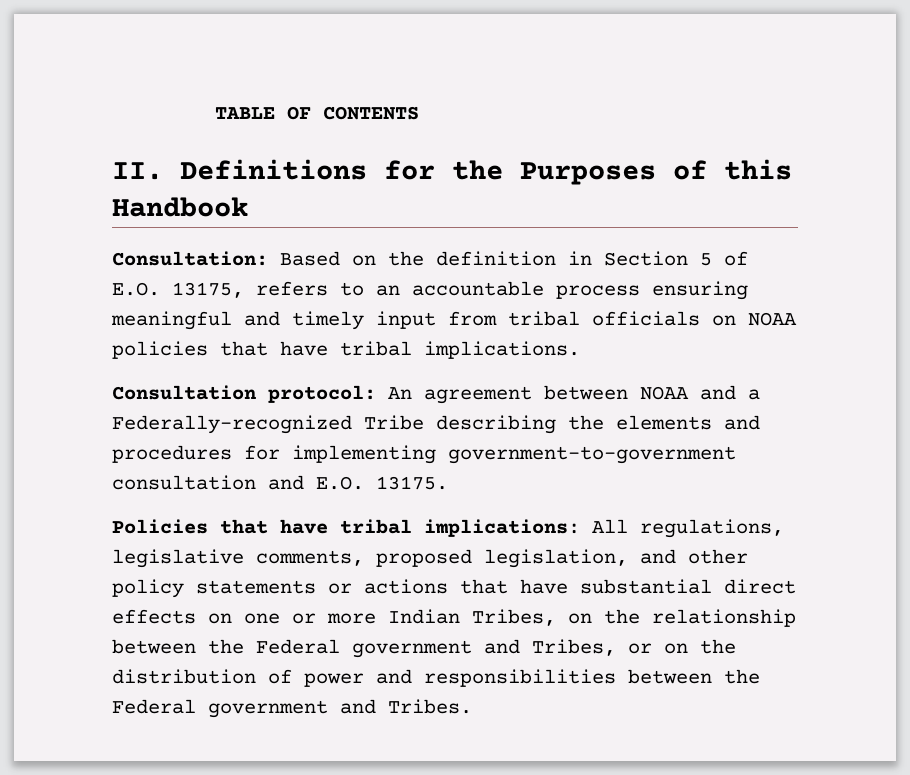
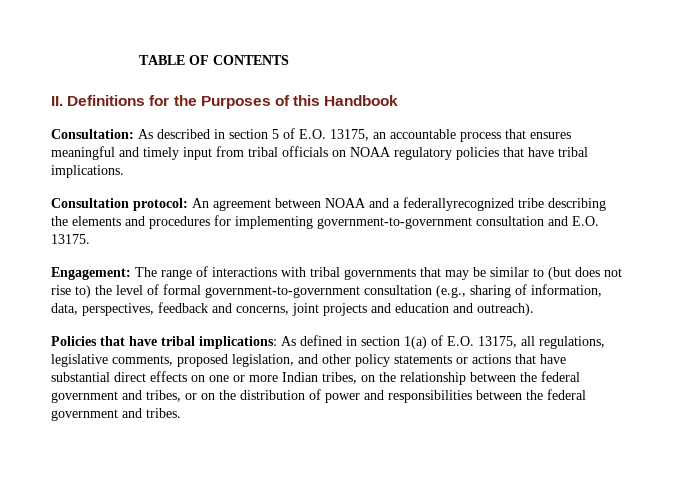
[280,251,688,266] Based on the definition in Section -> [138,129,268,139] As described in section
[256,281,364,296] refers to -> (369, 135) none
[652,281,748,300] ensuring -> [505,129,571,139] that ensures
(797, 319) none -> [394,147,452,160] regulatory
[112,415,424,434] Federally-recognized Tribe -> [403,197,544,211] federallyrecognized tribe
(448, 483) none -> [51,266,622,280] [51,284,602,298] [51,302,534,316] // Engagement: The range of interactions with tribal governments that may be similar to (but does not rise to) the level of formal government-to-government consultation (e.g., sharing of information, data, perspectives, feedback and concerns, joint projects and education and outreach).
[592,519,628,533] All -> [281,335,535,349] As defined in section 1(a) of E.O. 13175, all
[472,609,556,626] Tribes, -> [322,372,357,384] tribes,
[256,639,616,658] Federal government and Tribes, -> [541,371,580,382] [51,390,181,403] federal government and tribes,
[112,699,472,718] Federal government and Tribes. -> [547,389,586,400] [51,408,181,421] federal government and tribes.

